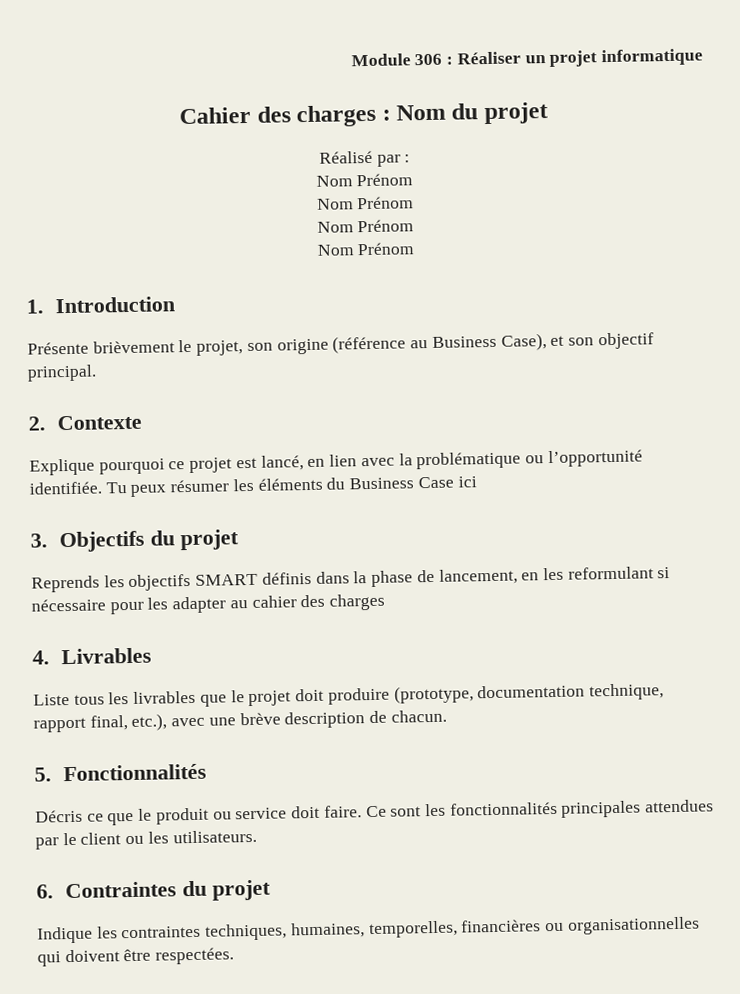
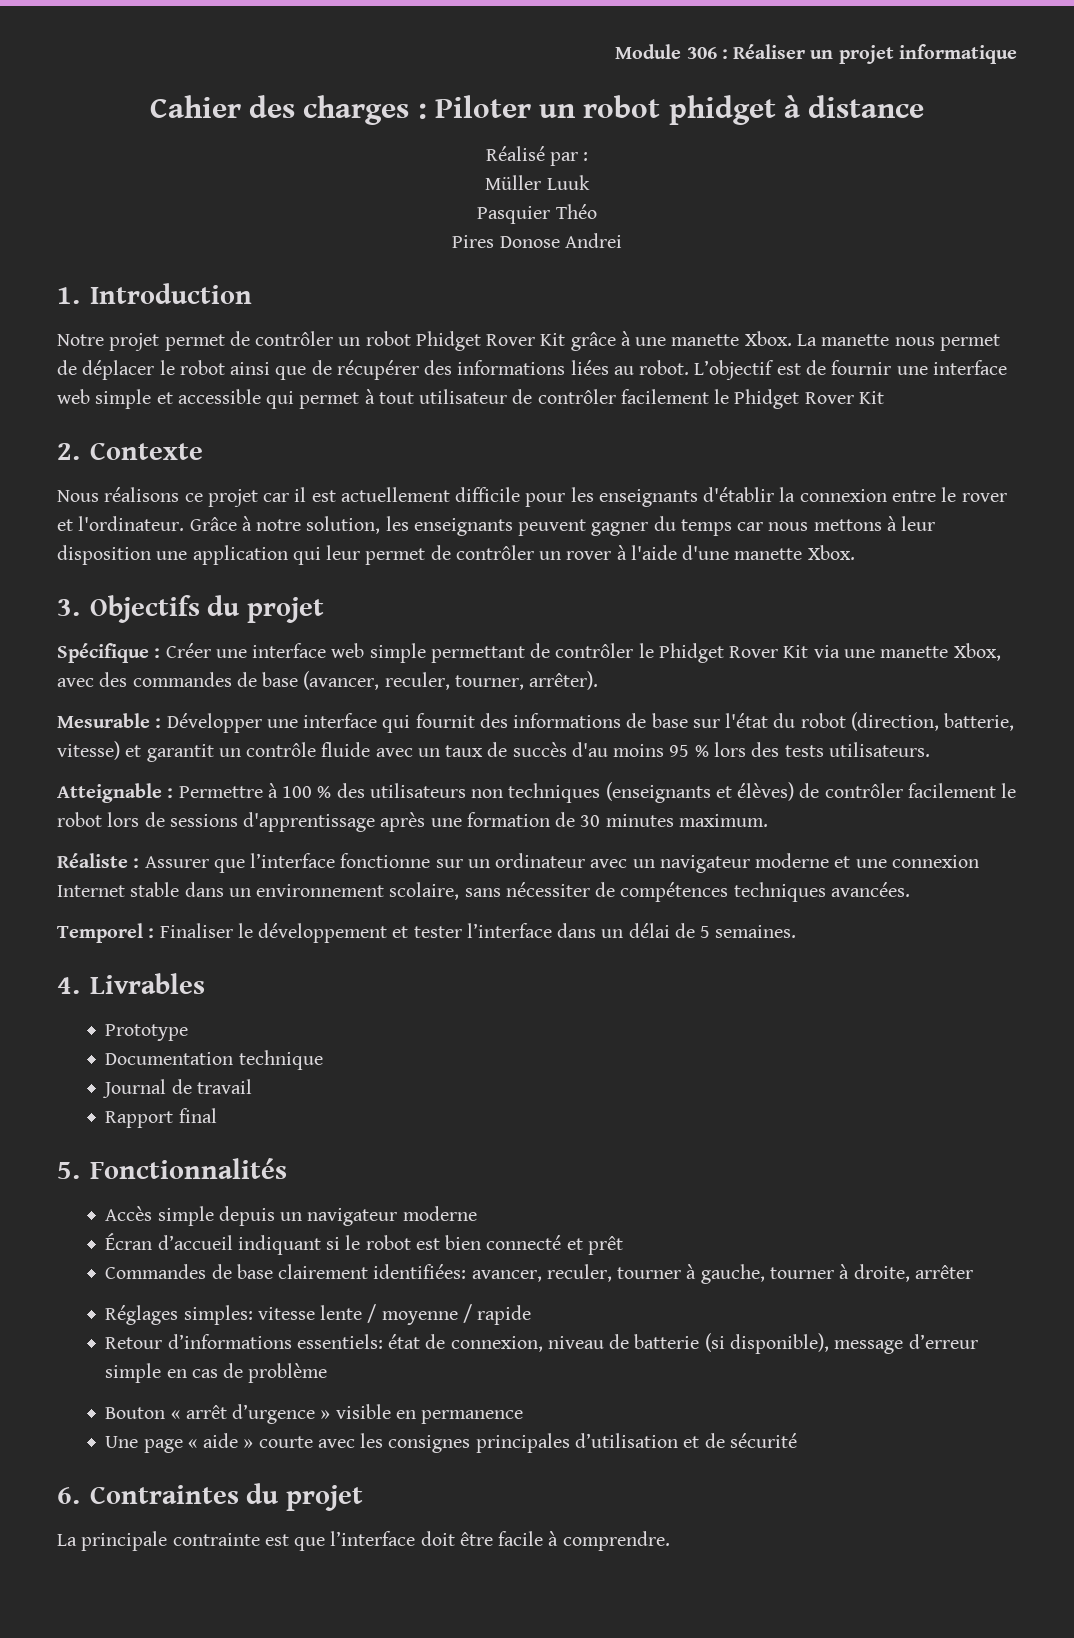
[395,102,548,125] [318,150,411,167] [315,173,414,187] [316,196,415,210] [316,219,415,233] [316,242,415,256] [26,296,175,314] [27,332,654,356] [27,364,97,382] [28,414,142,431] [29,449,643,476] [29,476,477,497] [30,529,239,553] [31,566,671,593] [31,593,386,615] [32,647,152,665] [33,683,664,707] [33,709,447,733] [34,763,207,782] [35,799,715,826] [35,829,257,850] [36,879,271,901] [37,916,700,944] [37,947,235,967] Nom du projet // Réalisé par : // Nom Prénom // Nom Prénom // Nom Prénom // Nom Prénom // 1. Introduction // Présente brièvement le projet, son origine (référence au Business Case), et son objectif principal. // 2. Contexte // Explique pourquoi ce projet est lancé, en lien avec la problématique ou l’opportunité identifiée. Tu peux résumer les éléments du Business Case ici // 3. Objectifs du projet // Reprends les objectifs SMART définis dans la phase de lancement, en les reformulant si nécessaire pour les adapter au cahier des charges // 4. Livrables // Liste tous les livrables que le projet doit produire (prototype, documentation technique, rapport final, etc.), avec une brève description de chacun. // 5. Fonctionnalités // Décris ce que le produit ou service doit faire. Ce sont les fonctionnalités principales attendues par le client ou les utilisateurs. // 6. Contraintes du projet // Indique les contraintes techniques, humaines, temporelles, financières ou organisationnelles qui doivent être respectées. -> [434,95,925,125] [485,146,589,166] [485,175,590,190] [477,204,597,224] [452,233,622,248] [57,283,252,304] [57,331,1000,351] [57,360,1007,380] [57,389,884,409] [57,442,203,460] [57,487,1007,507] [57,516,936,536] [57,545,855,565] [57,595,324,623] [57,643,1001,663] [57,671,599,690] [57,712,1015,733] [57,741,930,762] [57,782,1017,803] [57,812,768,832] [57,853,979,873] [57,882,910,902] [57,923,797,943] [57,973,205,994] [105,1024,189,1041] [105,1050,323,1070] [102,1079,252,1098] [105,1108,217,1128] [57,1158,287,1179] [105,1206,477,1226] [105,1232,624,1255] [105,1264,973,1284] [105,1304,532,1325] [105,1333,978,1354] [105,1363,328,1383] [105,1404,524,1424] [105,1433,797,1453] [57,1483,363,1511] [57,1531,670,1551] Piloter un robot phidget à distance // Réalisé par : // Müller Luuk // Pasquier Théo // Pires Donose Andrei // 1. Introduction // Notre projet permet de contrôler un robot Phidget Rover Kit grâce à une manette Xbox. La manette nous permet de déplacer le robot ainsi que de récupérer des informations liées au robot. L’objectif est de fournir une interface web simple et accessible qui permet à tout utilisateur de contrôler facilement le Phidget Rover Kit // 2. Contexte // Nous réalisons ce projet car il est actuellement difficile pour les enseignants d'établir la connexion entre le rover et l'ordinateur. Grâce à notre solution, les enseignants peuvent gagner du temps car nous mettons à leur disposition une application qui leur permet de contrôler un rover à l'aide d'une manette Xbox. // 3. Objectifs du projet // Spécifique : Créer une interface web simple permettant de contrôler le Phidget Rover Kit via une manette Xbox, avec des commandes de base (avancer, reculer, tourner, arrêter). // Mesurable : Développer une interface qui fournit des informations de base sur l'état du robot (direction, batterie, vitesse) et garantit un contrôle fluide avec un taux de succès d'au moins 95 % lors des tests utilisateurs. // Atteignable : Permettre à 100 % des utilisateurs non techniques (enseignants et élèves) de contrôler facilement le robot lors de sessions d'apprentissage après une formation de 30 minutes maximum. // Réaliste : Assurer que l’interface fonctionne sur un ordinateur avec un navigateur moderne et une connexion Internet stable dans un environnement scolaire, sans nécessiter de compétences techniques avancées. // Temporel : Finaliser le développement et tester l’interface dans un délai de 5 semaines. // 4. Livrables // Prototype // Documentation technique // Journal de travail // Rapport final // 5. Fonctionnalités // Accès simple depuis un navigateur moderne // Écran d’accueil indiquant si le robot est bien connecté et prêt // Commandes de base clairement identifiées: avancer, reculer, tourner à gauche, tourner à droite, arrêter // Réglages simples: vitesse lente / moyenne / rapide // Retour d’informations essentiels: état de connexion, niveau de batterie (si disponible), message d’erreur simple en cas de problème // Bouton « arrêt d’urgence » visible en permanence // Une page « aide » courte avec les consignes principales d’utilisation et de sécurité // 6. Contraintes du projet // La principale contrainte est que l’interface doit être facile à comprendre.

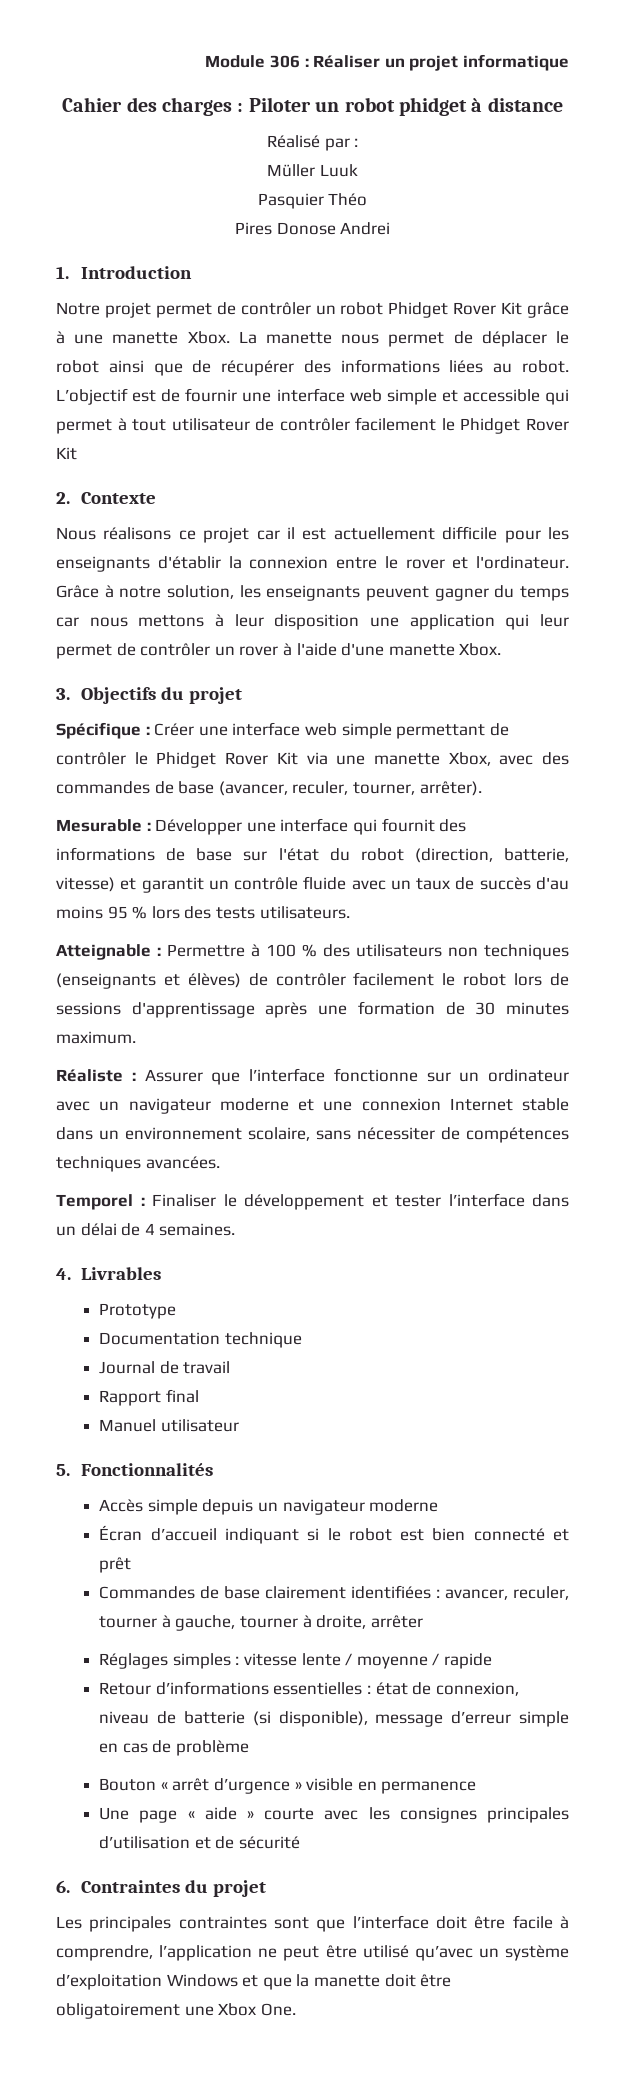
[700,926,711,938] 5 -> [144,1223,155,1235] 4
(217, 1115) none -> [99,1419,239,1432] // Manuel utilisateur
[373,1264,467,1279] identifiées: -> [351,1585,441,1599] identifiées :
[183,1305,253,1325] simples: -> [172,1653,240,1669] simples :
[296,1334,383,1349] essentiels: -> [273,1682,372,1695] essentielles :
[57,1531,289,1551] La principale contrainte est -> [56,1916,309,1932] Les principales contraintes sont
[562,1531,670,1551] comprendre. -> [56,1945,569,1961] [56,1974,452,1990] [56,2003,296,2019] comprendre, l’application ne peut être utilisé qu’avec un système d’exploitation Windows et que la manette doit être obligatoirement une Xbox One.

